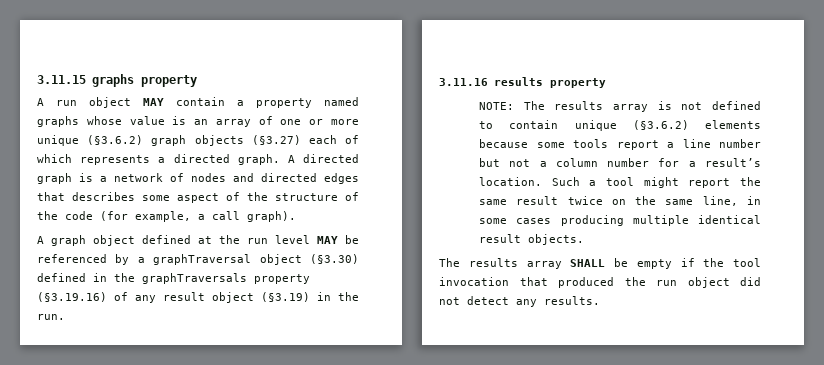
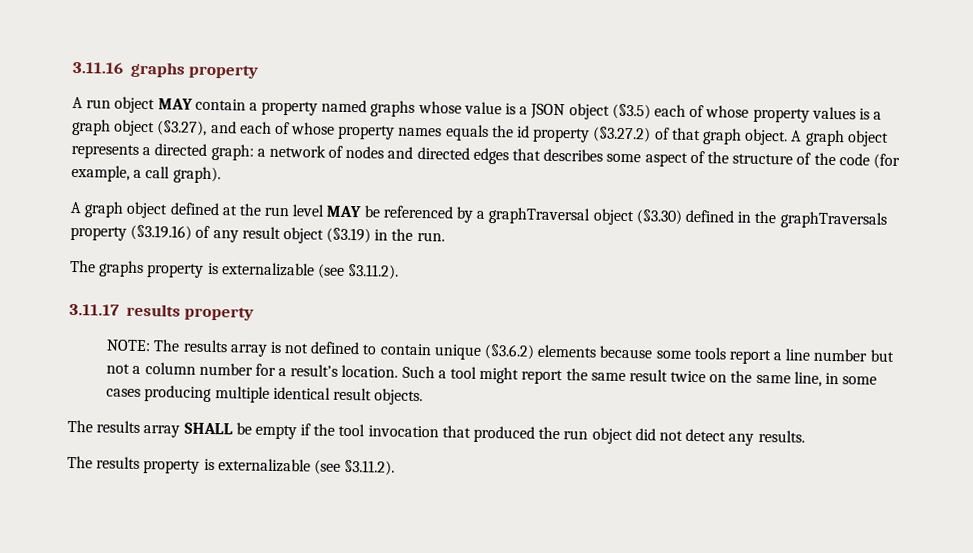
[37,75,86,84] 3.11.15 -> [72,61,124,74] 3.11.16
[194,116,359,127] [37,135,359,146] [37,154,359,165] [37,173,93,184] an array of one or more unique (§3.6.2) graph objects (§3.27) each of which represents a directed graph. A directed graph is -> [519,103,883,123] [72,118,889,147] [71,143,254,161] a JSON object (§3.5) each of whose property values is a graph object (§3.27), and each of whose property names equals the id property (§3.27.2) of that graph object. A graph object represents a directed graph:
[439,78,488,86] 3.11.16 -> [70,259,400,280] [69,303,120,316] The graphs property is externalizable (see §3.11.2). // 3.11.17
(600, 300) none -> [67,455,396,476] // The results property is externalizable (see §3.11.2).

